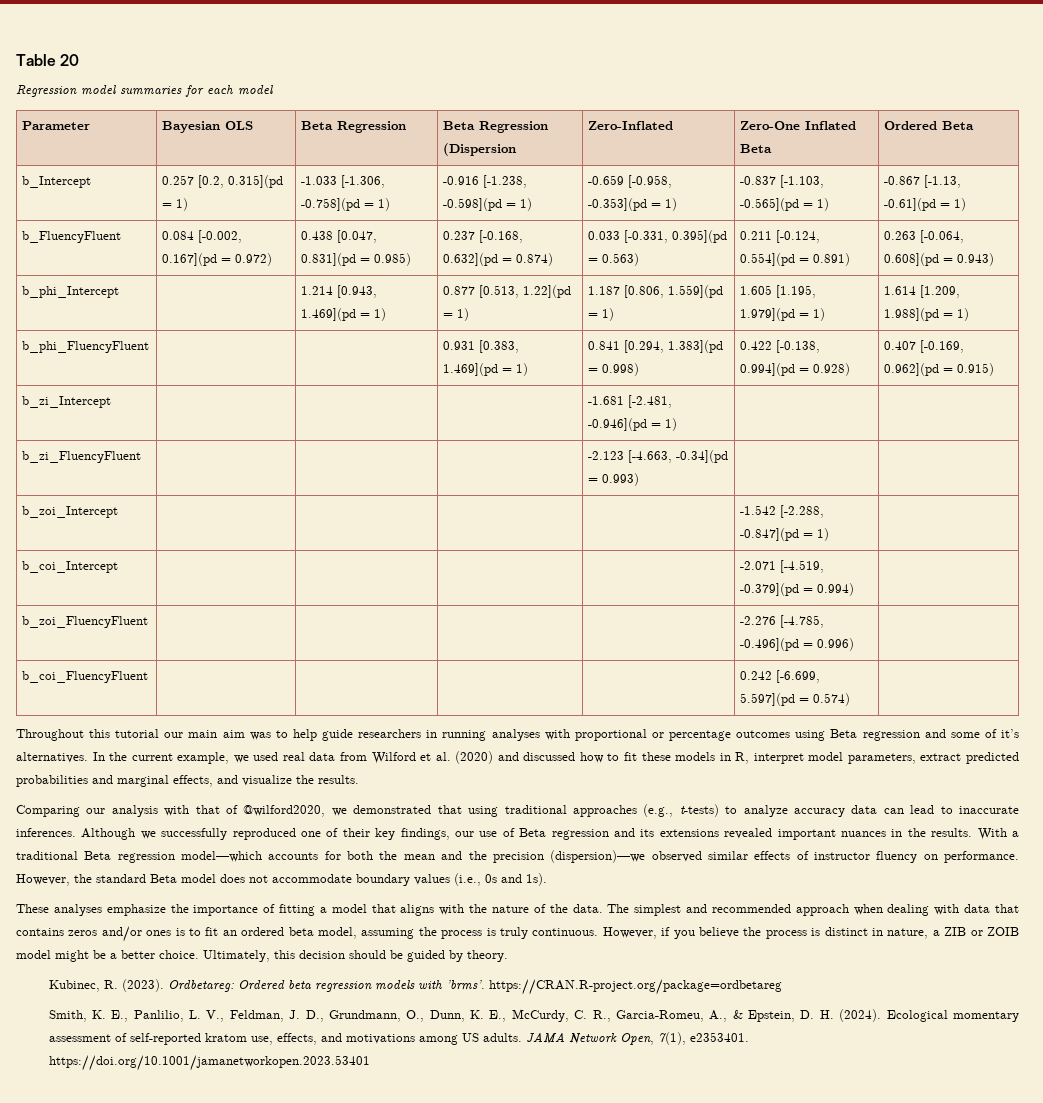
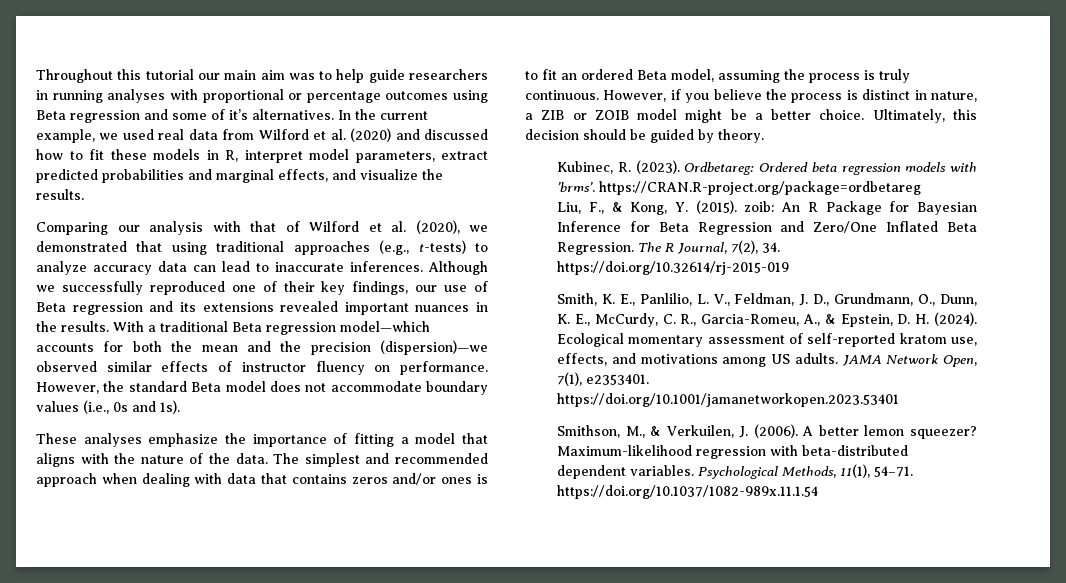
[16,54,80,66] [16,85,273,97] [22,121,91,130] [162,121,254,133] [301,121,407,133] [443,121,549,133] [443,143,517,156] [588,121,674,130] [740,121,857,130] [740,144,773,153] [884,121,975,130] [22,176,92,188] [162,175,284,188] [162,198,189,211] [301,175,386,188] [301,198,391,211] [443,175,528,188] [443,198,533,211] [588,175,673,188] [588,198,678,211] [740,175,825,188] [740,198,830,211] [884,175,962,188] [884,198,967,211] [22,231,122,243] [162,230,243,243] [162,253,273,266] [301,230,378,243] [301,253,412,266] [443,230,524,243] [443,253,554,266] [588,230,728,243] [588,253,640,266] [740,230,821,243] [740,253,851,266] [884,230,965,243] [884,253,995,266] [22,286,120,298] [301,285,378,298] [301,308,387,321] [443,285,572,298] [443,308,470,321] [588,285,724,298] [588,308,615,321] [740,285,817,298] [740,308,826,321] [884,285,961,298] [884,308,970,321] [22,341,150,353] [443,340,520,353] [443,363,529,376] [588,340,724,353] [588,363,640,376] [740,340,821,353] [740,363,851,376] [884,340,965,353] [884,363,995,376] [22,396,112,408] [588,395,673,408] [588,418,678,431] [22,451,142,463] [588,450,729,463] [588,473,640,486] [22,506,119,518] [740,505,825,518] [740,528,830,541] [22,561,119,573] [740,560,825,573] [740,583,855,596] [22,616,149,628] [740,615,825,628] [740,638,855,651] [22,671,149,683] [740,670,821,683] [740,693,851,706] Table 20 // Regression model summaries for each model // Parameter | Bayesian OLS | Beta Regression | Beta Regression (Dispersion | Zero-Inflated | Zero-One Inflated Beta | Ordered Beta // b_Intercept | 0.257 [0.2, 0.315](pd = 1) | -1.033 [-1.306, -0.758](pd = 1) | -0.916 [-1.238, -0.598](pd = 1) | -0.659 [-0.958, -0.353](pd = 1) | -0.837 [-1.103, -0.565](pd = 1) | -0.867 [-1.13, -0.61](pd = 1) // b_FluencyFluent | 0.084 [-0.002, 0.167](pd = 0.972) | 0.438 [0.047, 0.831](pd = 0.985) | 0.237 [-0.168, 0.632](pd = 0.874) | 0.033 [-0.331, 0.395](pd = 0.563) | 0.211 [-0.124, 0.554](pd = 0.891) | 0.263 [-0.064, 0.608](pd = 0.943) // b_phi_Intercept | | 1.214 [0.943, 1.469](pd = 1) | 0.877 [0.513, 1.22](pd = 1) | 1.187 [0.806, 1.559](pd = 1) | 1.605 [1.195, 1.979](pd = 1) | 1.614 [1.209, 1.988](pd = 1) // b_phi_FluencyFluent | | | 0.931 [0.383, 1.469](pd = 1) | 0.841 [0.294, 1.383](pd = 0.998) | 0.422 [-0.138, 0.994](pd = 0.928) | 0.407 [-0.169, 0.962](pd = 0.915) // b_zi_Intercept | | | | -1.681 [-2.481, -0.946](pd = 1) | | // b_zi_FluencyFluent | | | | -2.123 [-4.663, -0.34](pd = 0.993) | | // b_zoi_Intercept | | | | | -1.542 [-2.288, -0.847](pd = 1) | // b_coi_Intercept | | | | | -2.071 [-4.519, -0.379](pd = 0.994) | // b_zoi_FluencyFluent | | | | | -2.276 [-4.785, -0.496](pd = 0.996) | // b_coi_FluencyFluent | | | | | 0.242 [-6.699, 5.597](pd = 0.574) | // -> (36, 76) none
[243,805,326,817] @wilford2020, -> [309,220,460,234] Wilford et al. (2020),
[288,927,314,936] beta -> [637,70,667,80] Beta
(782, 987) none -> [557,200,978,215] [557,221,977,235] [557,240,781,255] [557,261,790,275] // Liu, F., & Kong, Y. (2015). zoib: An R Package for Bayesian Inference for Beta Regression and Zero/One Inflated Beta Regression. The R Journal, 7(2), 34. https://doi.org/10.32614/rj-2015-019
(370, 1063) none -> [557,424,977,439] [557,445,909,459] [557,464,914,479] [557,485,819,499] // Smithson, M., & Verkuilen, J. (2006). A better lemon squeezer? Maximum-likelihood regression with beta-distributed dependent variables. Psychological Methods, 11(1), 54–71. https://doi.org/10.1037/1082-989x.11.1.54

